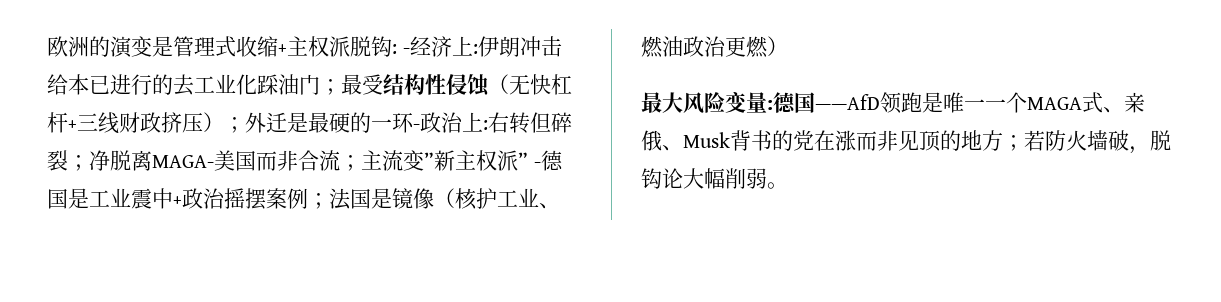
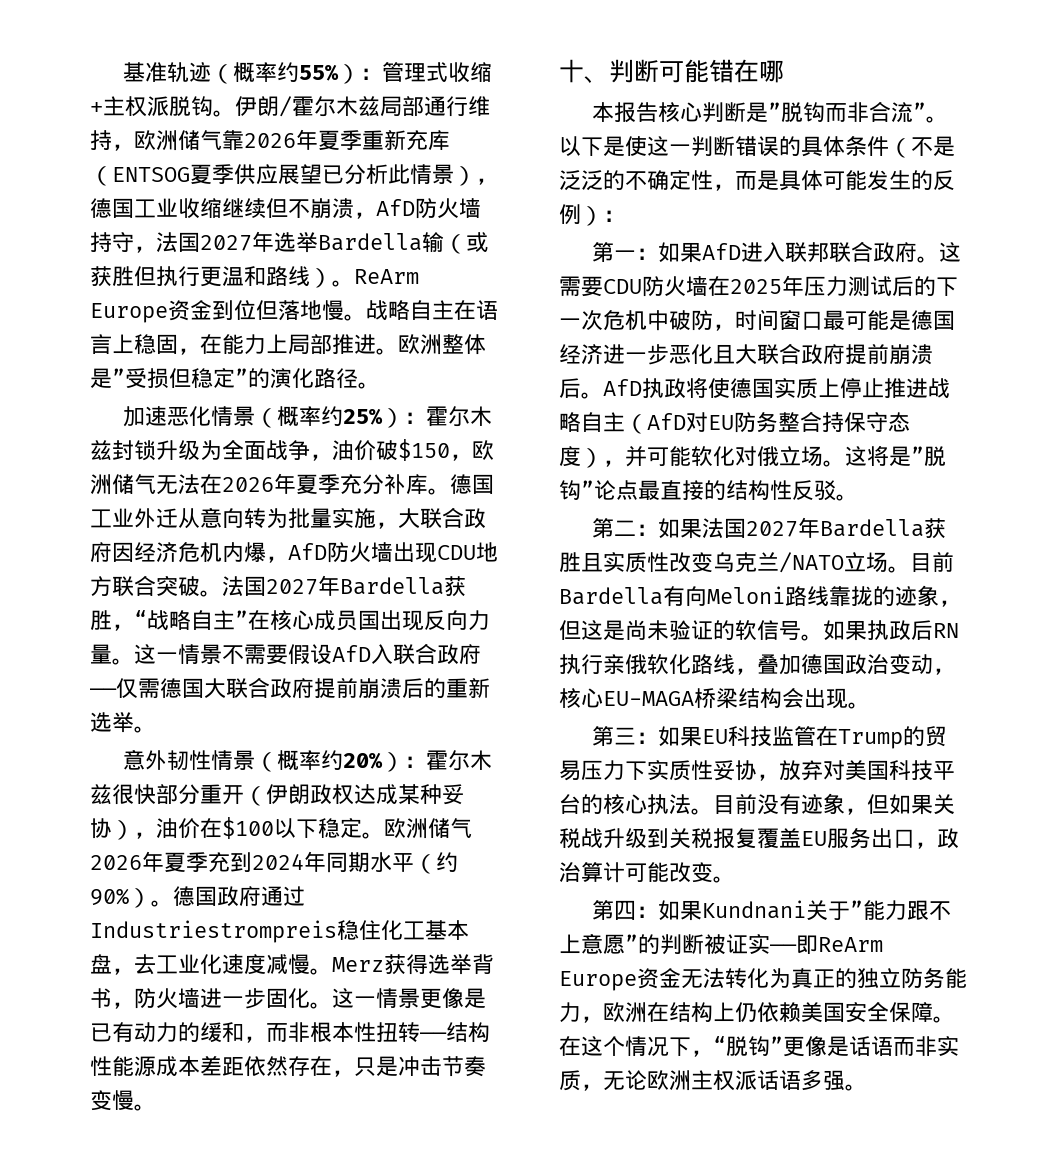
[47,36,173,58] 欧洲的演变是 -> [123,62,383,84] 基准轨迹（概率约55%）：
[392,36,562,57] [47,74,572,97] [47,112,572,134] [47,150,563,171] [47,188,560,210] [641,36,788,58] [641,91,1145,114] [641,130,1171,154] [641,168,767,189] : -经济上:伊朗冲击给本已进行的去工业化踩油门；最受结构性侵蚀（无快杠杆+三线财政挤压）；外迁是最硬的一环-政治上:右转但碎裂；净脱离MAGA-美国而非合流；主流变”新主权派” -德国是工业震中+政治摇摆案例；法国是镜像（核护工业、燃油政治更燃） // 最大风险变量:德国——AfD领跑是唯一一个MAGA式、亲俄、Musk背书的党在涨而非见顶的地方；若防火墙破，脱钩论大幅削弱 -> [213,96,490,117] [90,129,450,151] [90,164,498,186] [90,198,481,219] [90,231,488,254] [90,266,419,288] [90,300,498,323] [90,334,486,355] [90,368,380,389] [123,406,493,428] [90,439,494,461] [90,473,494,495] [90,507,486,529] [90,542,498,563] [90,575,466,597] [90,610,490,631] [90,643,481,665] [90,677,490,699] [90,712,156,733] [123,749,493,772] [90,784,464,806] [90,817,472,840] [90,851,458,874] [90,886,305,908] [90,920,469,943] [90,954,494,975] [90,988,486,1009] [90,1022,490,1043] [90,1055,486,1077] [90,1090,156,1111] [559,59,784,83] [592,101,949,123] [559,136,955,158] [559,170,955,191] [559,204,625,226] [592,241,962,263] [559,275,958,297] [559,309,955,331] [559,343,933,365] [559,377,950,399] [559,411,910,434] [559,445,946,468] [559,480,858,501] [592,517,947,539] [559,551,954,573] [559,585,961,607] [559,620,959,641] [559,654,955,675] [559,688,870,709] [592,726,948,749] [559,760,955,781] [559,793,955,815] [559,828,959,849] [559,862,735,883] [592,900,952,921] [559,933,883,955] [559,968,967,991] [559,1002,955,1023] [559,1036,959,1057] [559,1070,845,1091] 。伊朗/霍尔木兹局部通行维持，欧洲储气靠2026年夏季重新充库（ENTSOG夏季供应展望已分析此情景），德国工业收缩继续但不崩溃，AfD防火墙持守，法国2027年选举Bardella输（或获胜但执行更温和路线）。ReArm Europe资金到位但落地慢。战略自主在语言上稳固，在能力上局部推进。欧洲整体是”受损但稳定”的演化路径。 // 加速恶化情景（概率约25%）：霍尔木兹封锁升级为全面战争，油价破$150，欧洲储气无法在2026年夏季充分补库。德国工业外迁从意向转为批量实施，大联合政府因经济危机内爆，AfD防火墙出现CDU地方联合突破。法国2027年Bardella获胜，“战略自主”在核心成员国出现反向力量。这一情景不需要假设AfD入联合政府——仅需德国大联合政府提前崩溃后的重新选举。 // 意外韧性情景（概率约20%）：霍尔木兹很快部分重开（伊朗政权达成某种妥协），油价在$100以下稳定。欧洲储气2026年夏季充到2024年同期水平（约90%）。德国政府通过Industriestrompreis稳住化工基本盘，去工业化速度减慢。Merz获得选举背书，防火墙进一步固化。这一情景更像是已有动力的缓和，而非根本性扭转——结构性能源成本差距依然存在，只是冲击节奏变慢。 // 十、判断可能错在哪 // 本报告核心判断是”脱钩而非合流”。以下是使这一判断错误的具体条件（不是泛泛的不确定性，而是具体可能发生的反例）： // 第一：如果AfD进入联邦联合政府。这需要CDU防火墙在2025年压力测试后的下一次危机中破防，时间窗口最可能是德国经济进一步恶化且大联合政府提前崩溃后。AfD执政将使德国实质上停止推进战略自主（AfD对EU防务整合持保守态度），并可能软化对俄立场。这将是”脱钩”论点最直接的结构性反驳。 // 第二：如果法国2027年Bardella获胜且实质性改变乌克兰/NATO立场。目前Bardella有向Meloni路线靠拢的迹象，但这是尚未验证的软信号。如果执政后RN执行亲俄软化路线，叠加德国政治变动，核心EU-MAGA桥梁结构会出现。 // 第三：如果EU科技监管在Trump的贸易压力下实质性妥协，放弃对美国科技平台的核心执法。目前没有迹象，但如果关税战升级到关税报复覆盖EU服务出口，政治算计可能改变。 // 第四：如果Kundnani关于”能力跟不上意愿”的判断被证实——即ReArm Europe资金无法转化为真正的独立防务能力，欧洲在结构上仍依赖美国安全保障。在这个情况下，“脱钩”更像是话语而非实质，无论欧洲主权派话语多强

